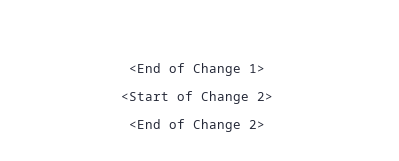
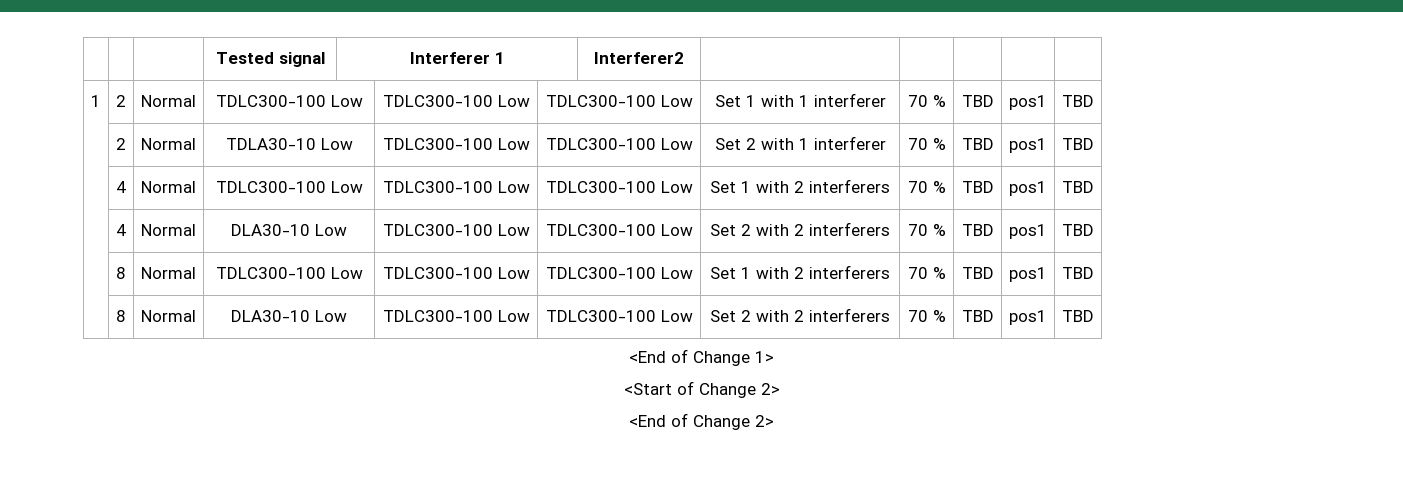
(128, 68) none -> [215,52,325,67] [409,52,505,64] [594,52,684,64] [91,95,101,107] [116,95,126,107] [141,95,196,107] [215,95,363,107] [382,95,530,107] [545,95,693,107] [714,93,886,107] [907,95,946,107] [961,95,994,107] [1009,95,1047,110] [1062,95,1094,107] [116,138,126,150] [141,138,196,150] [225,138,353,150] [382,138,530,150] [545,138,693,150] [714,136,886,150] [907,138,946,150] [961,138,994,150] [1009,138,1047,153] [1062,138,1094,150] [116,181,126,193] [141,181,196,193] [215,181,363,193] [382,181,530,193] [545,181,693,193] [710,179,890,193] [907,181,946,193] [961,181,994,193] [1009,181,1047,196] [1062,181,1094,193] [116,224,126,236] [141,224,196,236] [230,224,347,236] [382,224,530,236] [545,224,693,236] [710,222,890,236] [907,224,946,236] [961,224,994,236] [1009,224,1047,239] [1062,224,1094,236] [116,267,126,279] [141,267,196,279] [215,267,363,279] [382,267,530,279] [545,267,693,279] [710,265,890,279] [907,267,946,279] [961,267,994,279] [1009,267,1047,282] [1062,267,1094,279] [116,310,126,322] [141,310,196,322] [230,310,347,322] [382,310,530,322] [545,310,693,322] [710,308,890,322] [907,310,946,322] [961,310,994,322] [1009,310,1047,325] [1062,310,1094,322] | | | Tested signal | Interferer 1 | Interferer2 | | | | | // 1 | 2 | Normal | TDLC300-100 Low | TDLC300-100 Low | TDLC300-100 Low | Set 1 with 1 interferer | 70 % | TBD | pos1 | TBD // | 2 | Normal | TDLA30-10 Low | TDLC300-100 Low | TDLC300-100 Low | Set 2 with 1 interferer | 70 % | TBD | pos1 | TBD // | 4 | Normal | TDLC300-100 Low | TDLC300-100 Low | TDLC300-100 Low | Set 1 with 2 interferers | 70 % | TBD | pos1 | TBD // | 4 | Normal | DLA30-10 Low | TDLC300-100 Low | TDLC300-100 Low | Set 2 with 2 interferers | 70 % | TBD | pos1 | TBD // | 8 | Normal | TDLC300-100 Low | TDLC300-100 Low | TDLC300-100 Low | Set 1 with 2 interferers | 70 % | TBD | pos1 | TBD // | 8 | Normal | DLA30-10 Low | TDLC300-100 Low | TDLC300-100 Low | Set 2 with 2 interferers | 70 % | TBD | pos1 | TBD //

